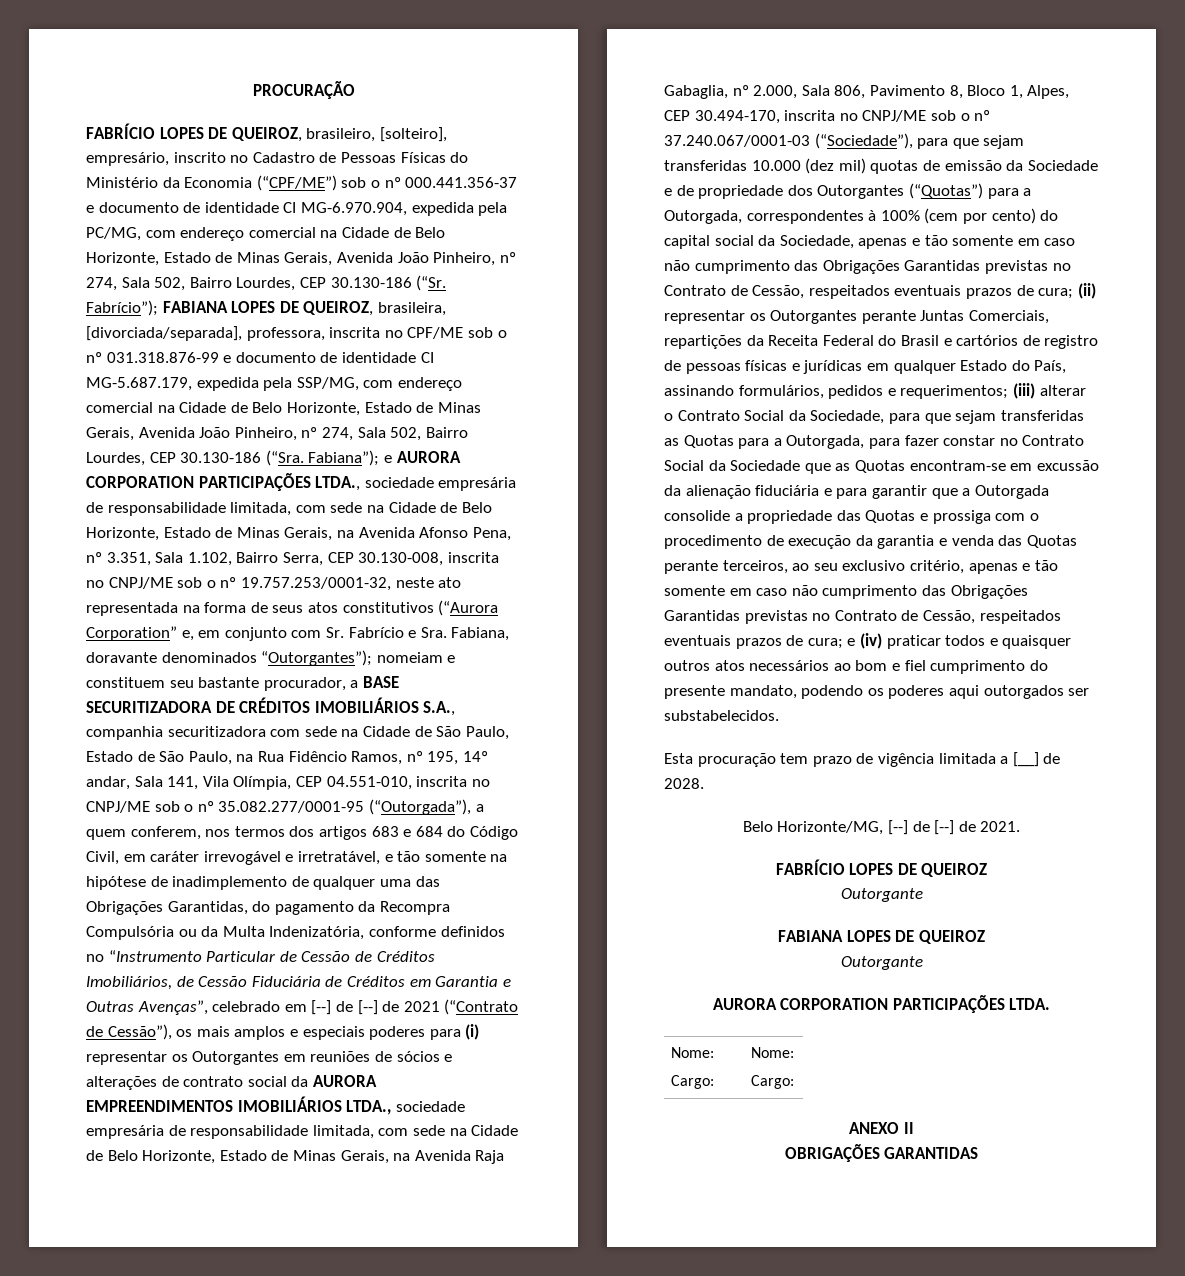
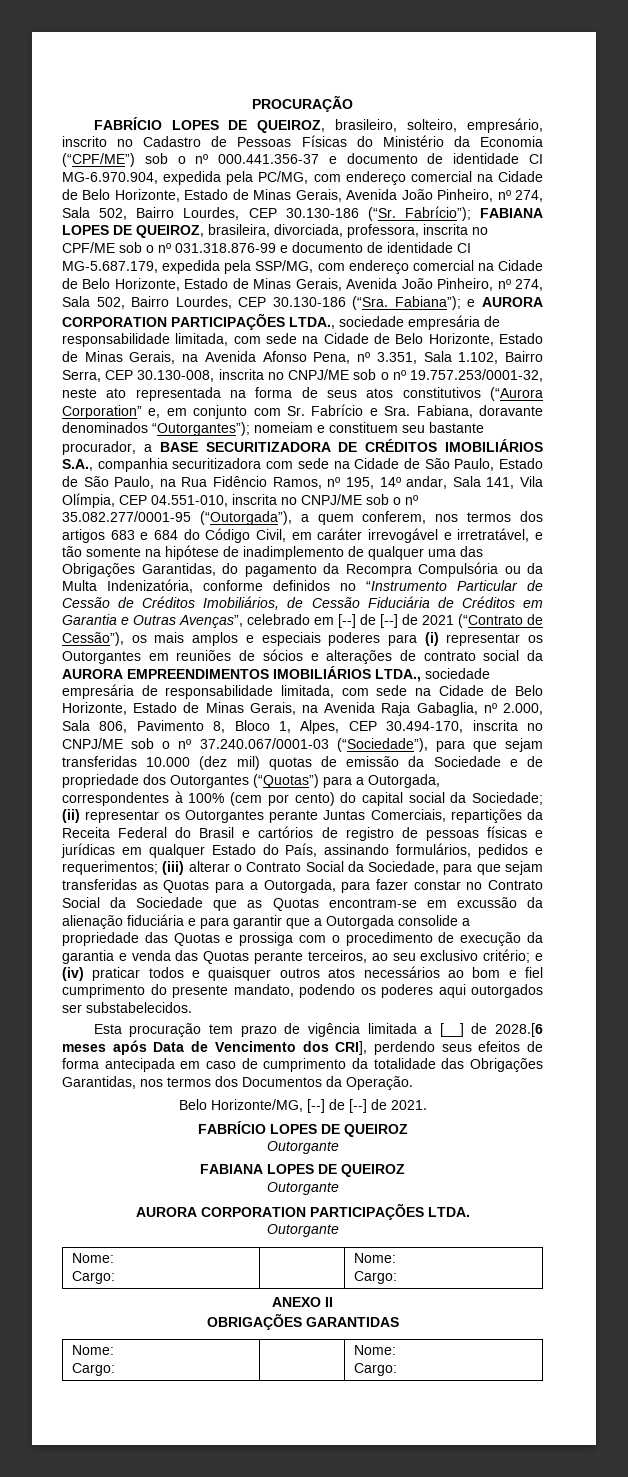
[379,127,447,142] [solteiro], -> [407,119,458,132] solteiro,
[86,326,242,341] [divorciada/separada], -> [274,224,343,237] divorciada,
[779,235,1076,249] [664,260,1071,274] [664,285,1074,299] Sociedade, apenas e tão somente em caso não cumprimento das Obrigações Garantidas previstas no Contrato de Cessão, respeitados eventuais prazos de cura; -> [471,792,543,805] Sociedade;
[909,560,1058,574] [664,585,1028,599] [664,610,1061,624] [664,635,843,649] critério, apenas e tão somente em caso não cumprimento das Obrigações Garantidas previstas no Contrato de Cessão, respeitados eventuais prazos de cura; -> [483,949,531,963] critério;
[664,778,704,789] 2028. -> [495,1023,543,1037] [62,1040,543,1055] [62,1058,543,1072] [62,1076,413,1090] 2028.[6 meses após Data de Vencimento dos CRI], perdendo seus efeitos de forma antecipada em caso de cumprimento da totalidade das Obrigações Garantidas, nos termos dos Documentos da Operação.
(1051, 1004) none -> [266,1224,339,1237] // Outorgante
(979, 1153) none -> [72,1345,115,1355] [72,1363,116,1376] [354,1345,397,1355] [354,1363,398,1376] // Nome: // Cargo: | | Nome: // Cargo:

